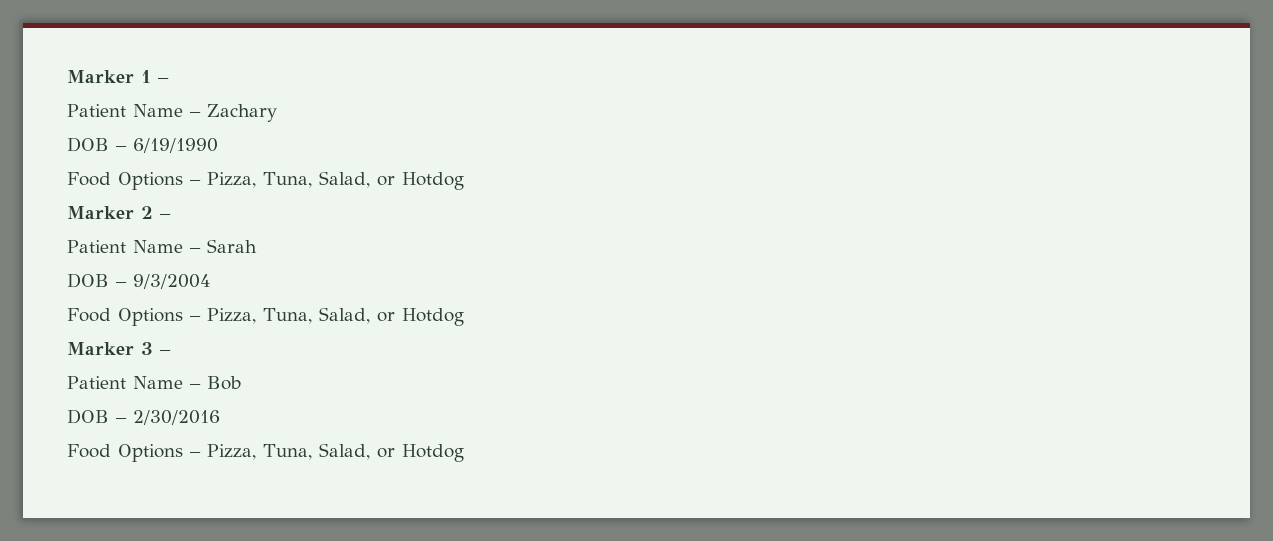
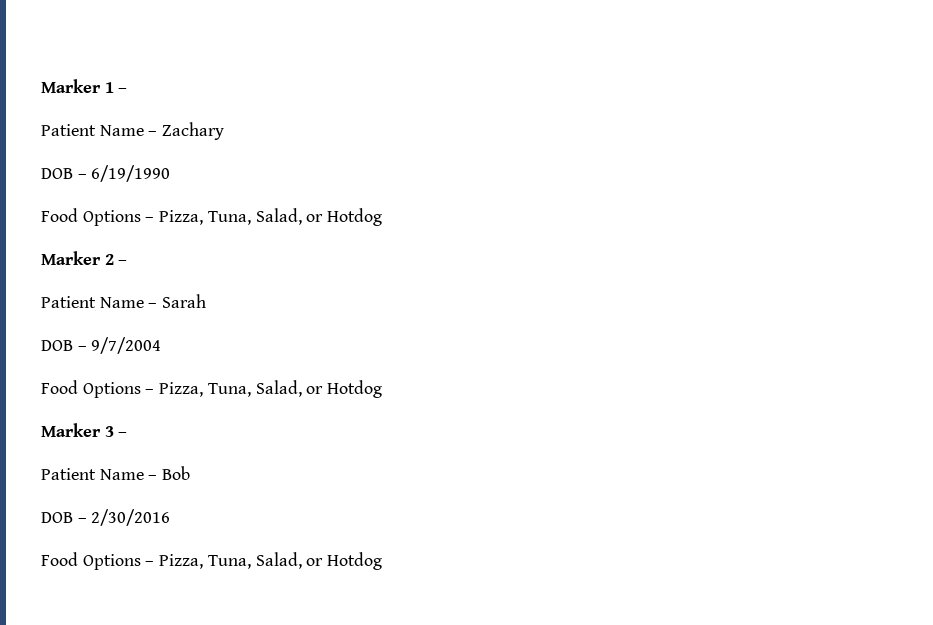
[133,274,210,289] 9/3/2004 -> [91,337,162,354] 9/7/2004

